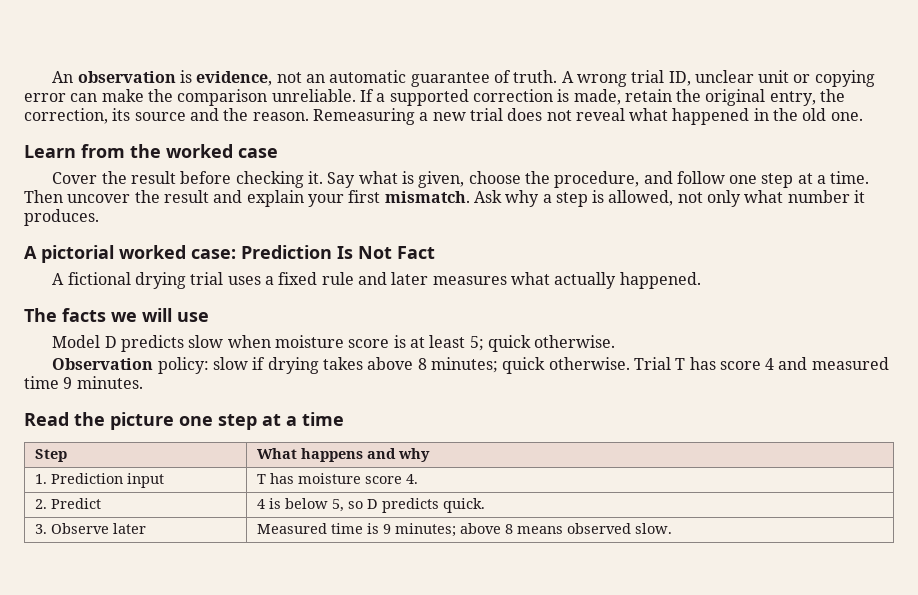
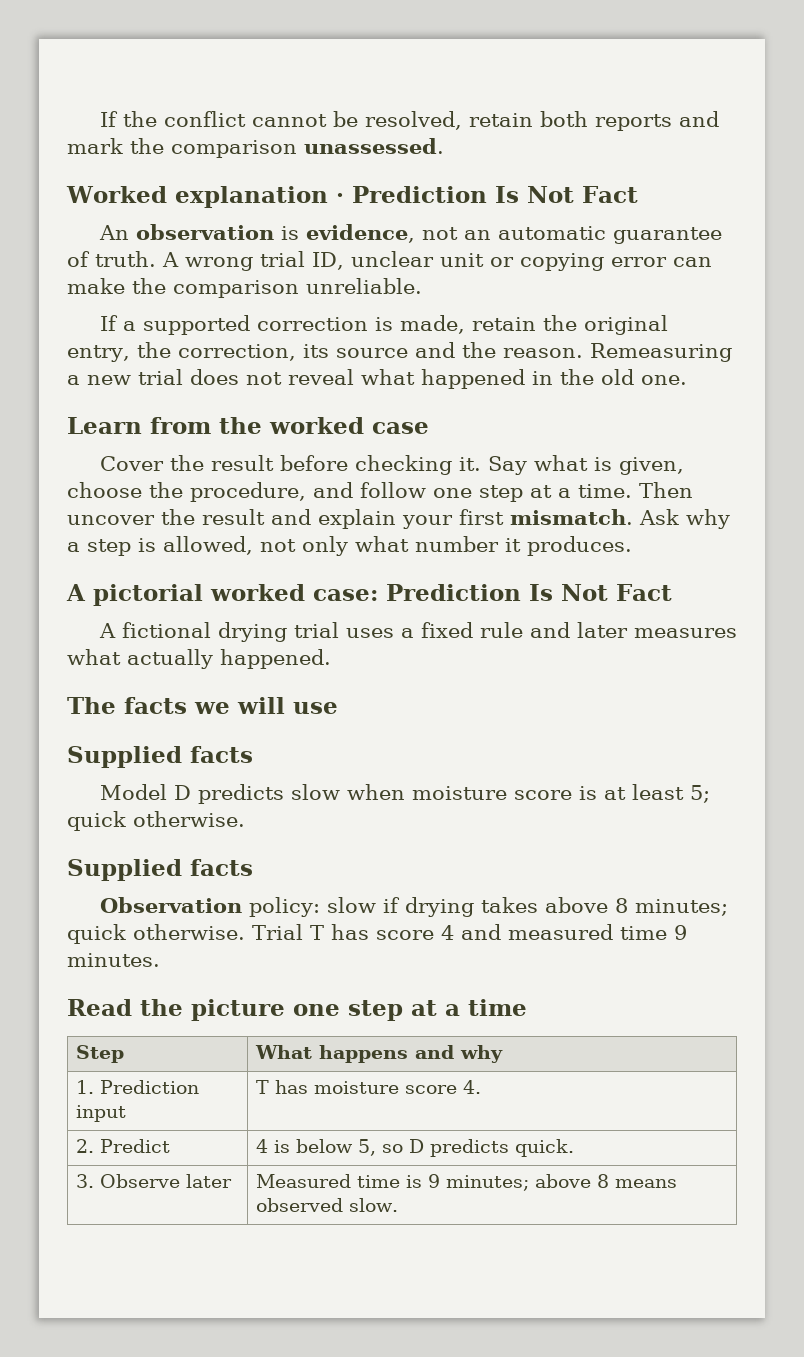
(52, 77) none -> [99,111,719,131] [67,138,444,158] [66,186,638,208] If the conflict cannot be resolved, retain both reports and mark the comparison unassessed. // Worked explanation · Prediction Is Not Fact //
(356, 95) none -> (422, 286) //
(209, 317) none -> [67,746,253,768] // Supplied facts
(616, 341) none -> [67,859,253,881] // Supplied facts

